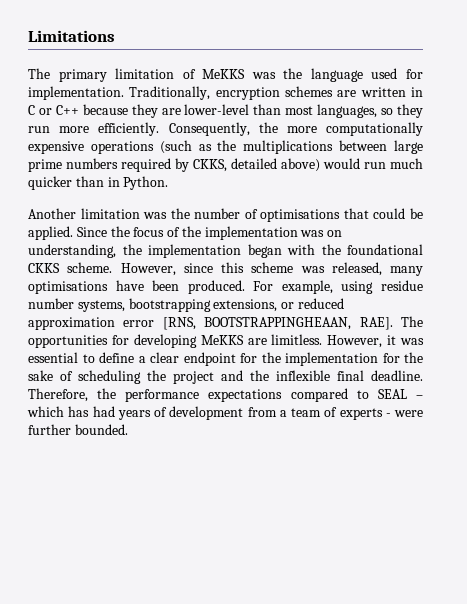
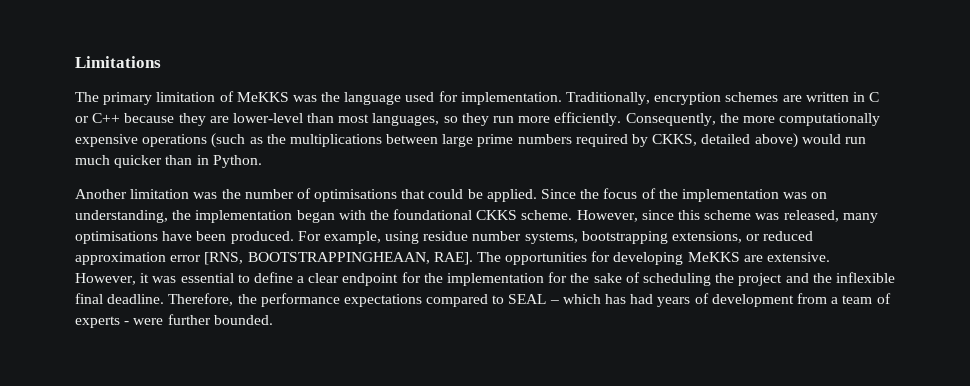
[271,334,323,345] limitless. -> [767,252,831,262] extensive.

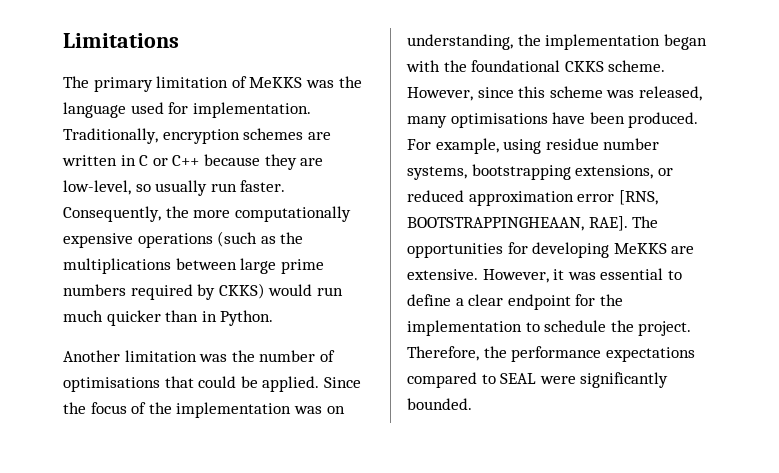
[232,112,622,126] lower-level than most languages, so they run more efficiently. -> [63,180,286,196] low-level, so usually run faster.
[652,133,798,148] CKKS, detailed above) -> [218,283,265,299] CKKS)
[548,272,895,286] [75,293,165,304] for the sake of scheduling the project and the inflexible final deadline. -> [525,320,692,336] to schedule the project.
[549,293,891,307] [75,314,211,328] – which has had years of development from a team of experts - were further -> [539,372,669,388] were significantly

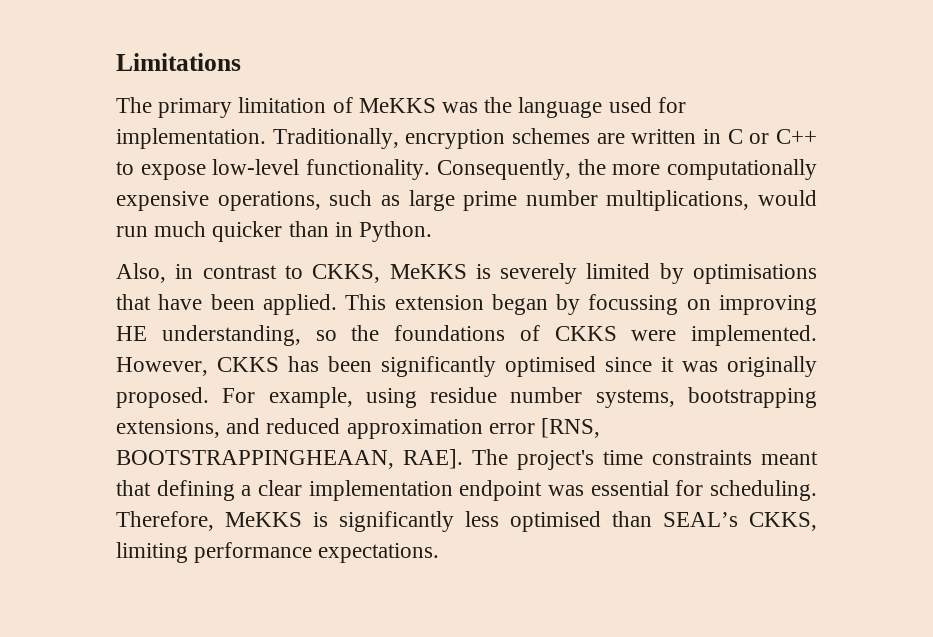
[203,154,324,170] [63,180,286,196] because they are low-level, so usually run faster. -> [116,159,431,180] to expose low-level functionality.
[137,231,304,248] [63,258,324,274] [63,283,265,300] operations (such as the multiplications between large prime numbers required by CKKS) -> [217,190,750,211] operations, such as large prime number multiplications,
[63,350,335,362] [63,376,361,392] [63,402,345,418] [407,34,707,50] [406,60,666,72] [407,86,702,101] [407,112,699,128] Another limitation was the number of optimisations that could be applied. Since the focus of the implementation was on understanding, the implementation began with the foundational CKKS scheme. However, since this scheme was released, many optimisations have been produced. -> [116,263,817,284] [116,294,817,315] [116,325,817,346] [116,356,817,377] [116,387,209,408] Also, in contrast to CKKS, MeKKS is severely limited by optimisations that have been applied. This extension began by focussing on improving HE understanding, so the foundations of CKKS were implemented. However, CKKS has been significantly optimised since it was originally proposed.
[657,168,673,176] or -> [226,418,261,434] and
[407,242,695,258] [407,268,682,283] [407,294,623,310] [407,320,692,336] [407,346,695,362] [407,372,669,388] [407,398,472,410] opportunities for developing MeKKS are extensive. However, it was essential to define a clear endpoint for the implementation to schedule the project. Therefore, the performance expectations compared to SEAL were significantly bounded. -> [517,450,818,470] [116,480,817,501] [116,511,817,532] [116,542,440,563] project's time constraints meant that defining a clear implementation endpoint was essential for scheduling. Therefore, MeKKS is significantly less optimised than SEAL’s CKKS, limiting performance expectations.

